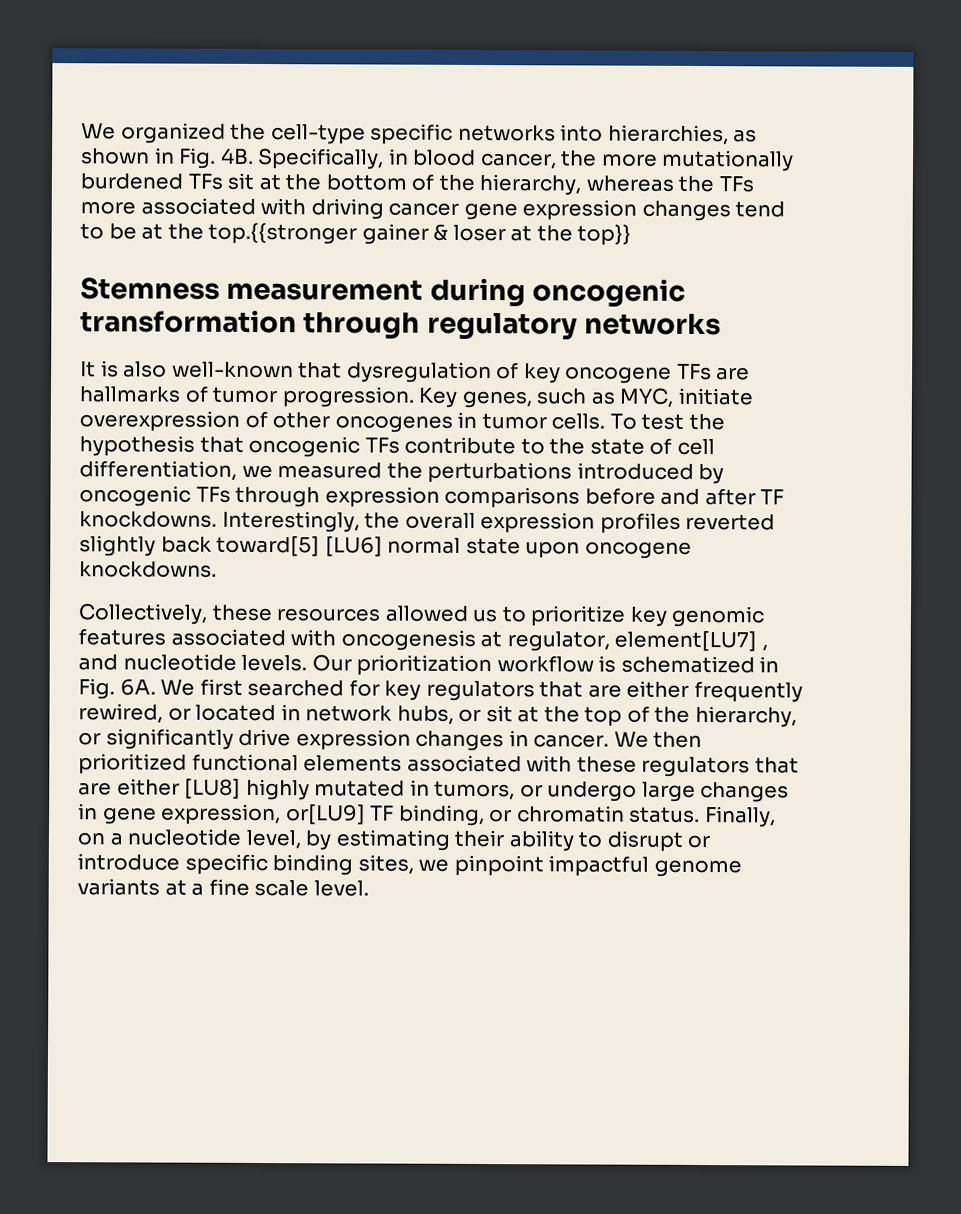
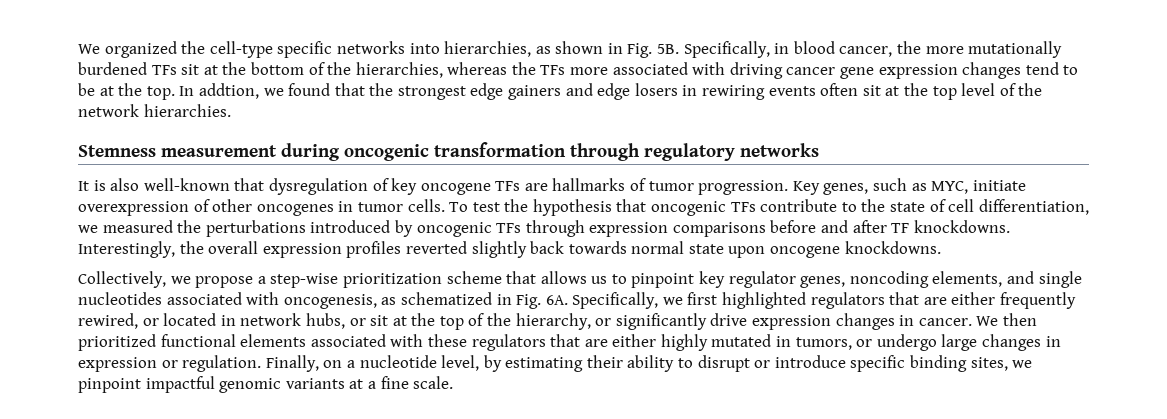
[220,147,254,165] 4B. -> [657,44,680,54] 5B.
[479,173,582,196] hierarchy, -> [355,62,443,78] hierarchies,
[208,222,632,246] top.{{stronger gainer & loser at the top}} -> [146,83,1043,100] [78,104,231,117] top. In addtion, we found that the strongest edge gainers and edge losers in rewiring events often sit at the top level of the network hierarchies.
[216,535,383,557] toward[5] [LU6] -> [568,241,627,254] towards
[211,604,766,628] [78,628,768,652] [78,653,780,677] [78,678,422,701] these resources allowed us to prioritize key genomic features associated with oncogenesis at regulator, element[LU7] , and nucleotide levels. Our prioritization workflow is schematized in Fig. 6A. We first searched for key -> [170,271,1082,288] [78,292,807,309] we propose a step-wise prioritization scheme that allows us to pinpoint key regulator genes, noncoding elements, and single nucleotides associated with oncogenesis, as schematized in Fig. 6A. Specifically, we first highlighted
[184,778,242,799] [LU8] -> (657, 340) none
[102,803,701,827] gene expression, or[LU9] TF binding, or chromatin status. -> [78,355,262,372] expression or regulation.
[653,859,742,878] genome -> [219,378,282,393] genomic
[254,879,369,897] scale level. -> [413,376,454,389] scale.

